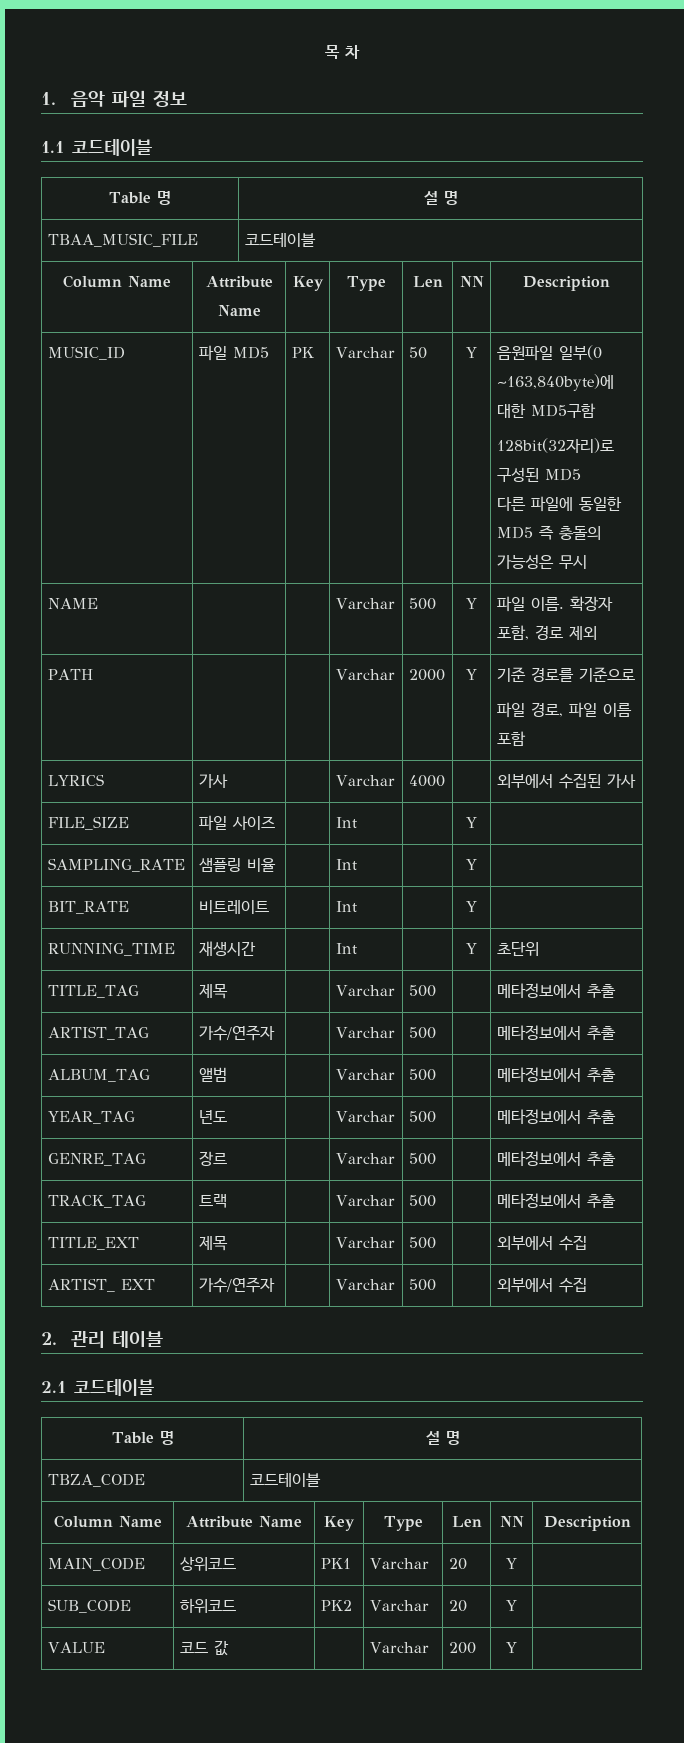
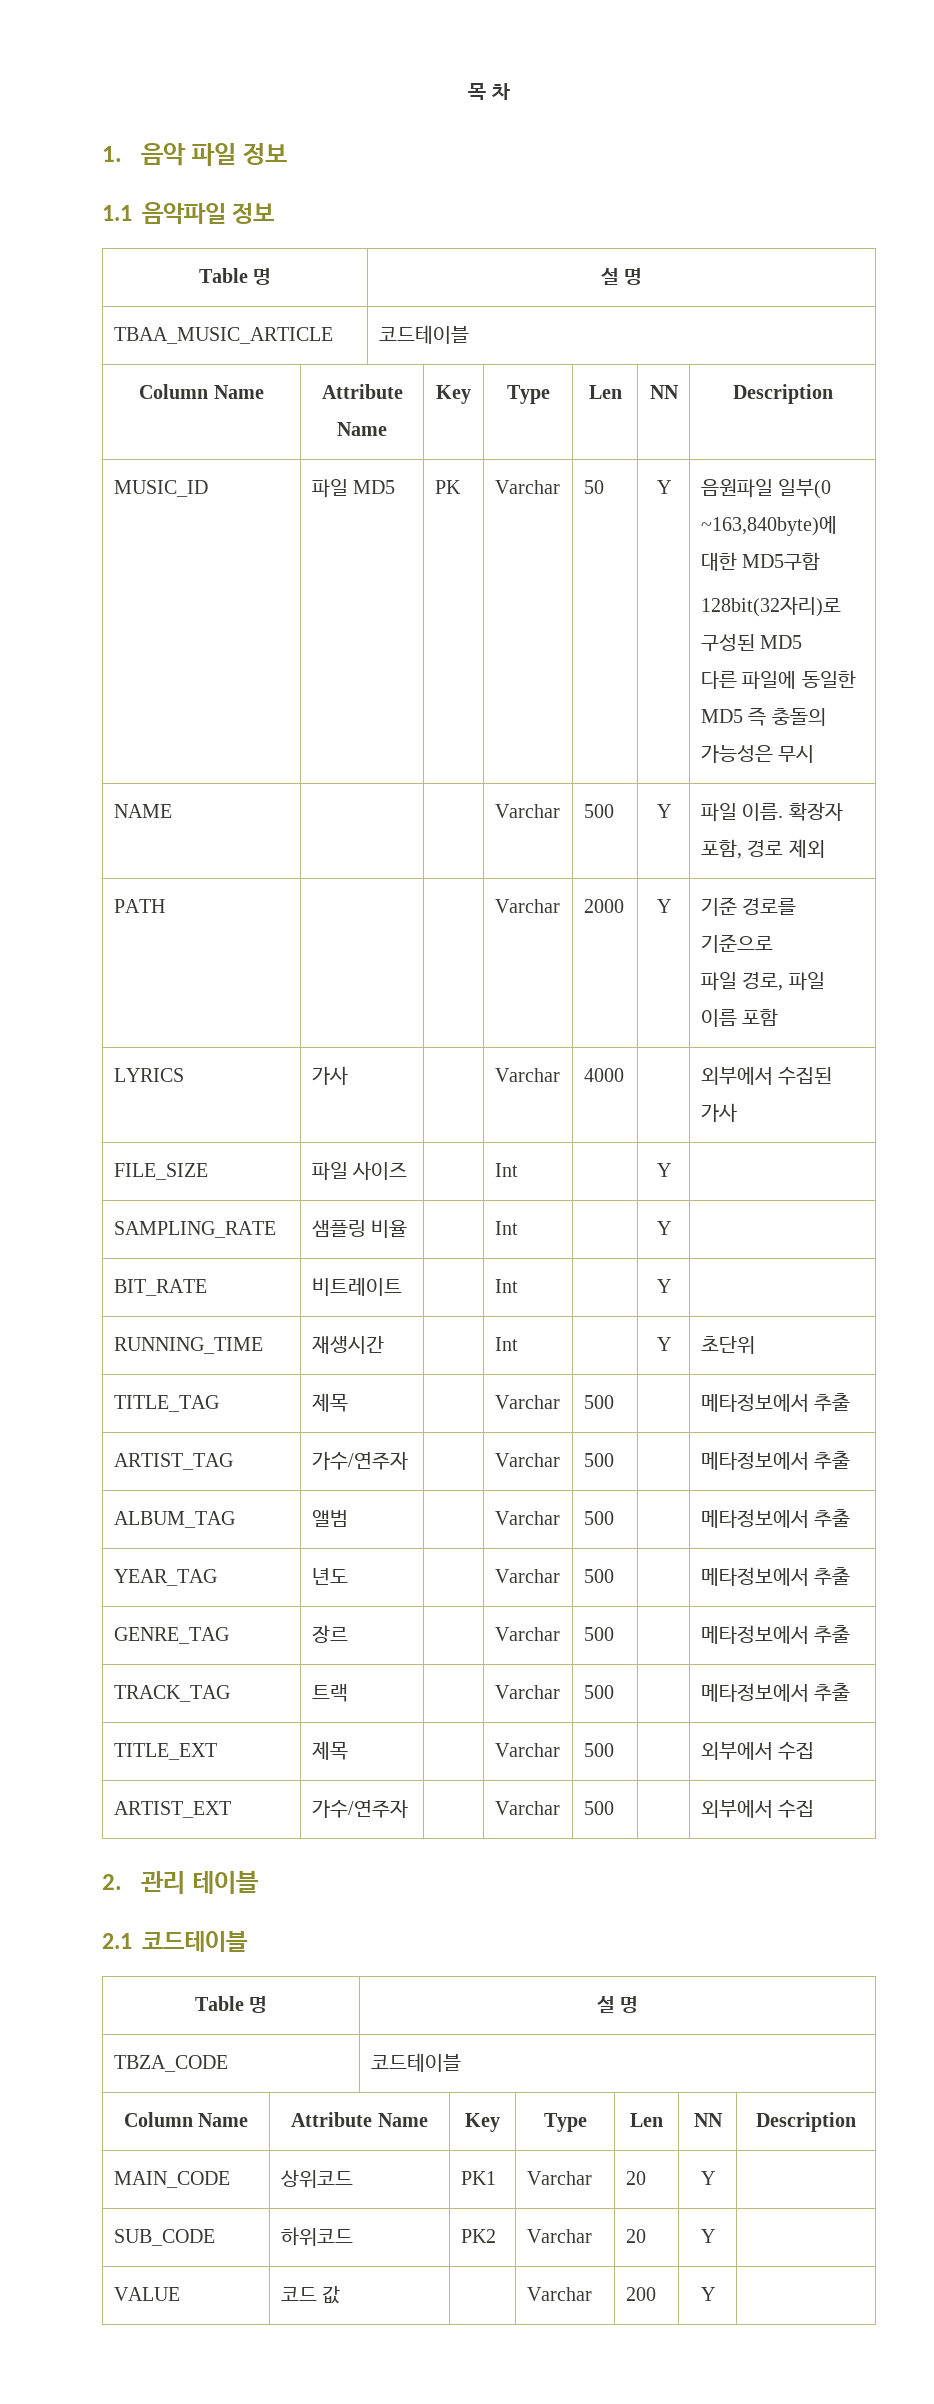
[72,139,152,156] [109,191,171,205] [423,191,458,205] [47,233,198,247] 코드테이블 // Table 명 | 설 명 // TBAA_MUSIC_FILE -> [142,202,275,224] [198,268,272,285] [600,267,643,285] [113,327,333,344] 음악파일 정보 // Table 명 | 설 명 // TBAA_MUSIC_ARTICLE
[47,1278,155,1292] ARTIST_ EXT -> [113,1801,231,1818] ARTIST_EXT

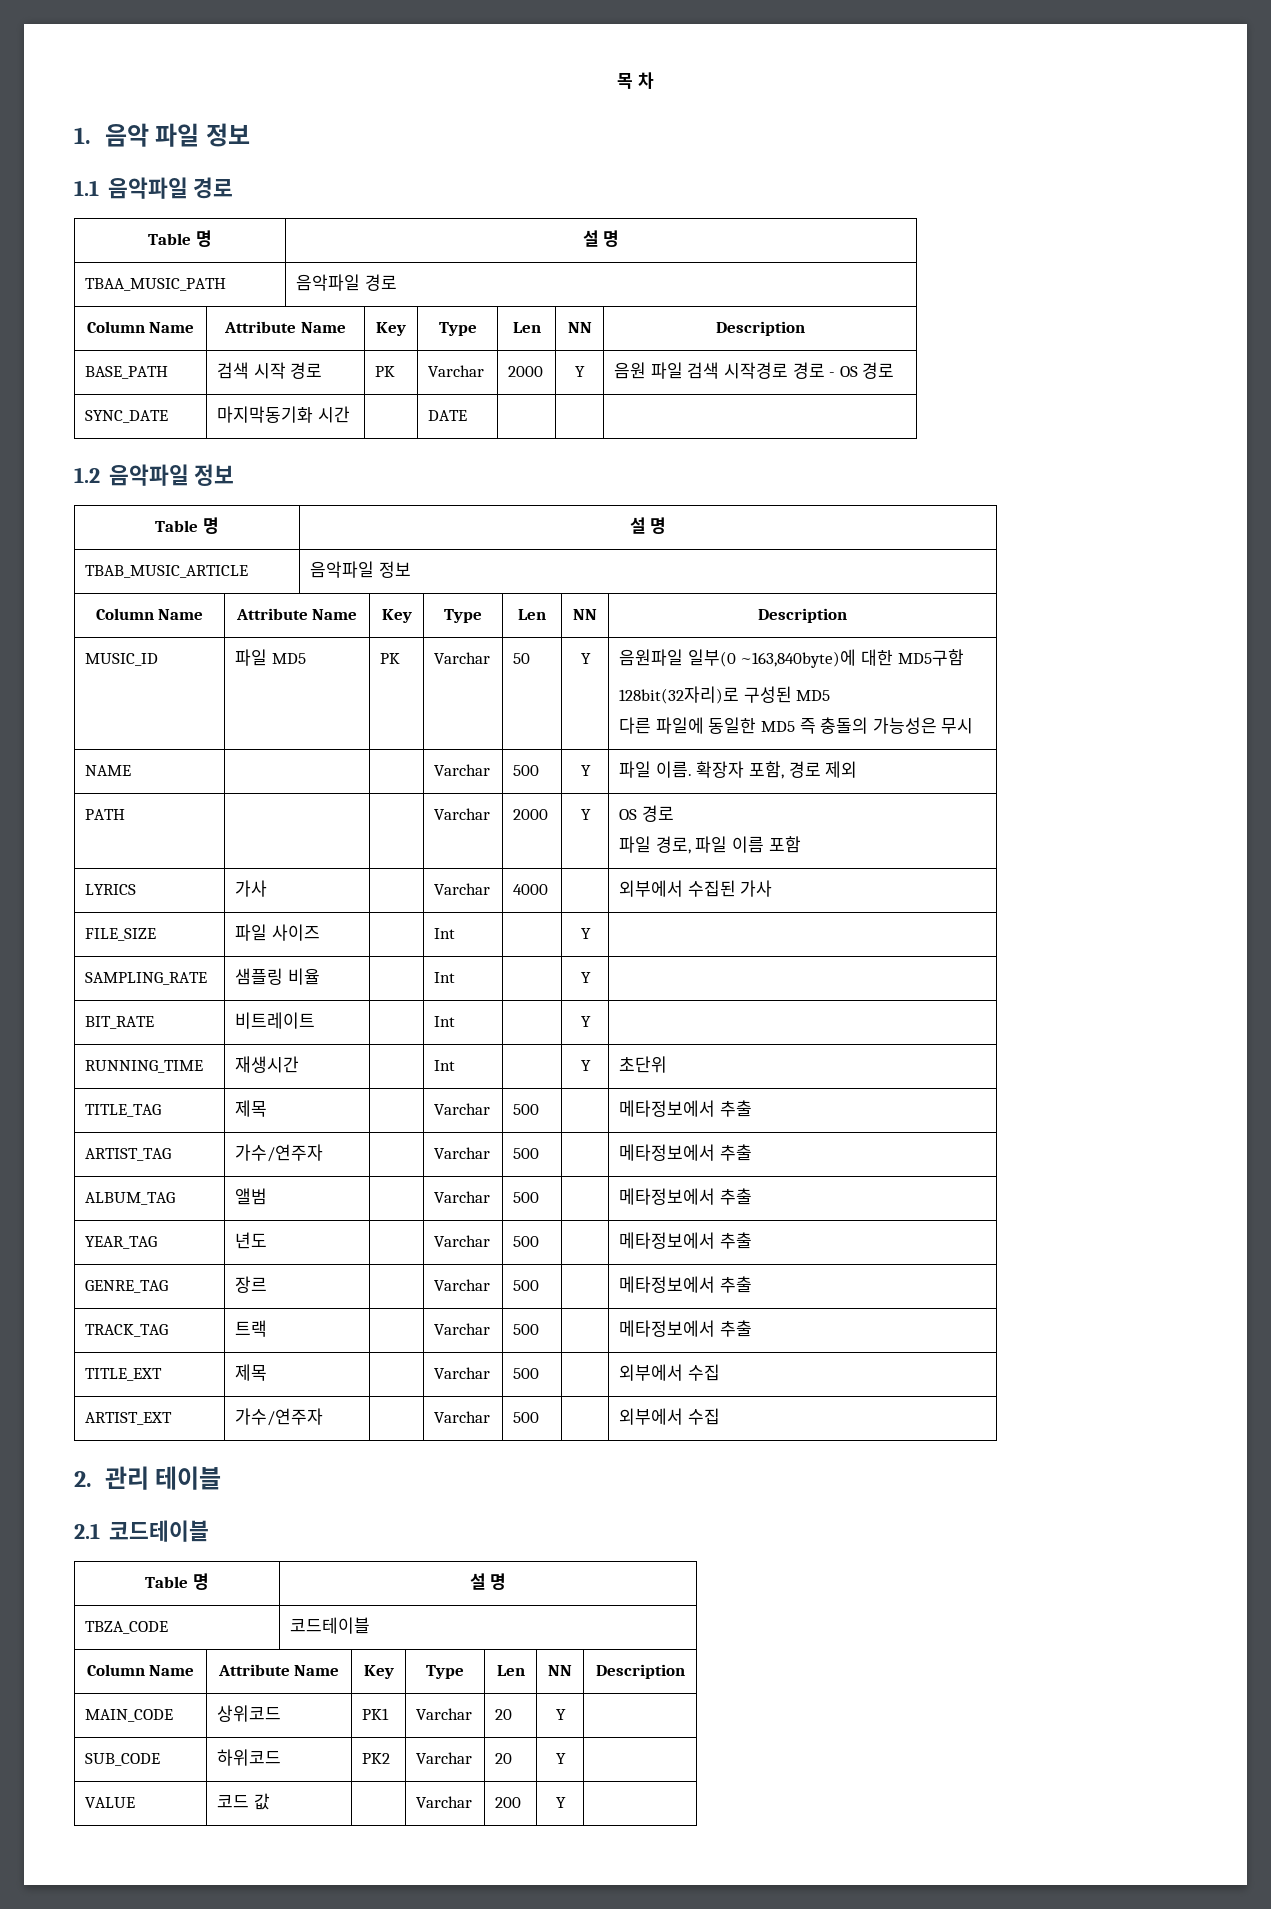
(226, 213) none -> [193,177,234,199] [148,230,212,247] [582,230,620,247] [85,278,227,291] [296,274,397,291] [86,321,195,333] [224,321,346,333] [376,322,406,336] [438,322,477,336] [512,322,541,333] [567,322,592,333] [715,321,805,336] [85,366,169,379] [217,362,323,379] [375,366,396,377] [428,365,485,377] [508,366,544,377] [575,366,585,377] [614,362,895,379] [85,410,169,423] [217,406,350,423] [428,410,468,421] [74,464,189,486] 경로 // Table 명 | 설 명 // TBAA_MUSIC_PATH | 음악파일 경로 // Column Name | Attribute Name | Key | Type | Len | NN | Description // BASE_PATH | 검색 시작 경로 | PK | Varchar | 2000 | Y | 음원 파일 검색 시작경로 경로 - OS 경로 // SYNC_DATE | 마지막동기화 시간 | | DATE | | | // 1.2 음악파일
[113,327,333,344] [378,325,469,344] TBAA_MUSIC_ARTICLE | 코드테이블 -> [85,565,249,578] [310,561,411,578] TBAB_MUSIC_ARTICLE | 음악파일 정보
[700,897,797,916] [700,934,773,953] 기준 경로를 기준으로 -> [619,805,674,822] OS 경로

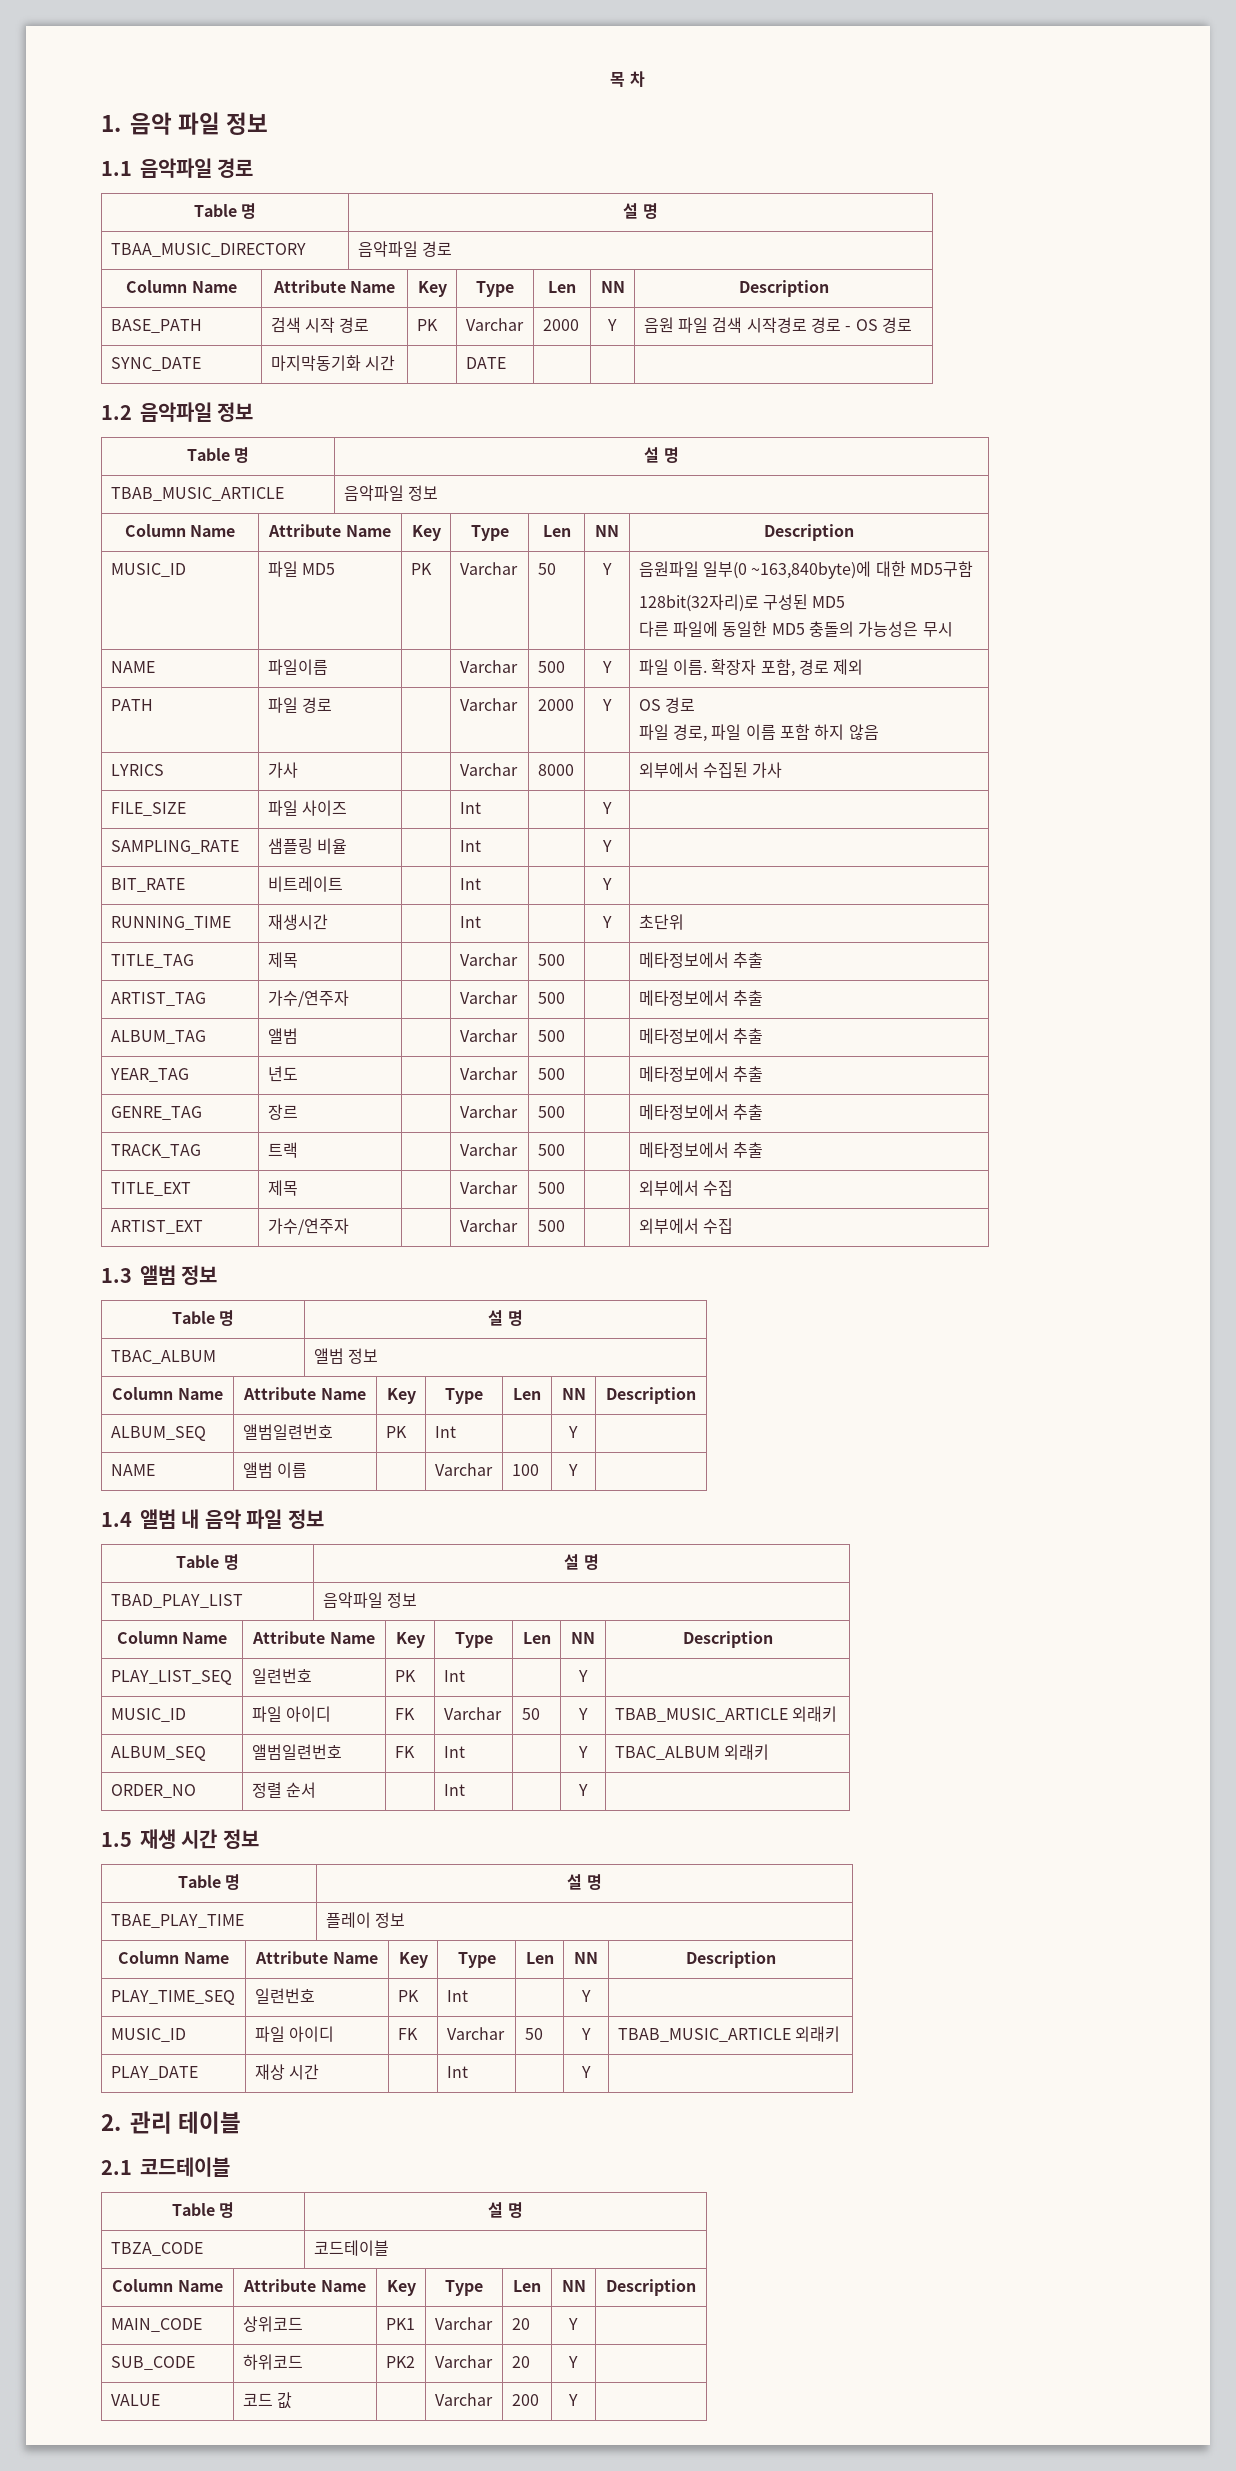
[85,278,227,291] TBAA_MUSIC_PATH -> [110,243,306,257] TBAA_MUSIC_DIRECTORY
[799,718,816,734] 즉 -> (805, 629) none
(132, 770) none -> [267,659,328,675] 파일이름
(126, 814) none -> [267,697,333,713] 파일 경로
(801, 844) none -> [814,724,879,740] 하지 않음
[513,884,549,895] 4000 -> [537,764,574,776] 8000
(720, 1416) none -> [101,1265,218,1285] [171,1310,235,1326] [488,1310,523,1326] [110,1350,216,1364] [313,1348,379,1364] [112,1387,223,1400] [243,1387,366,1400] [386,1388,416,1404] [445,1388,483,1404] [513,1388,541,1400] [561,1388,586,1400] [606,1387,696,1404] [110,1426,206,1441] [242,1424,333,1440] [385,1426,407,1438] [434,1426,456,1438] [568,1426,578,1438] [110,1464,155,1476] [242,1462,308,1478] [434,1463,493,1476] [511,1464,539,1476] [568,1464,578,1476] [101,1509,324,1529] [176,1554,239,1570] [564,1554,599,1570] [110,1594,243,1608] [322,1592,418,1608] [116,1631,228,1644] [252,1631,375,1644] [395,1632,425,1648] [454,1632,493,1648] [522,1632,551,1644] [571,1632,595,1644] [682,1631,773,1648] [110,1670,232,1685] [251,1668,312,1684] [394,1670,416,1682] [443,1670,465,1682] [577,1670,588,1682] [110,1708,186,1722] [251,1706,332,1722] [394,1708,415,1720] [443,1707,502,1720] [521,1708,540,1720] [577,1708,588,1720] [614,1706,838,1722] [110,1746,206,1761] [251,1744,342,1760] [394,1746,415,1758] [443,1746,465,1758] [577,1746,588,1758] [614,1744,770,1760] [110,1784,196,1798] [251,1782,317,1798] [443,1784,465,1796] [577,1784,588,1796] [101,1829,259,1849] [177,1874,241,1890] [567,1874,602,1890] [110,1914,244,1928] [325,1912,406,1928] [118,1951,229,1964] [255,1951,378,1964] [398,1952,428,1968] [457,1952,496,1968] [525,1952,554,1964] [574,1952,598,1964] [685,1951,776,1968] [110,1990,235,2005] [254,1988,315,2004] [397,1990,419,2002] [446,1990,468,2002] [580,1990,591,2002] [110,2028,186,2042] [254,2026,335,2042] [397,2028,418,2040] [446,2027,505,2040] [524,2028,543,2040] [580,2028,591,2040] [617,2026,841,2042] [110,2066,198,2080] [254,2064,320,2080] [446,2066,468,2078] [580,2066,591,2078] // 1.3 앨범 정보 // Table 명 | 설 명 // TBAC_ALBUM | 앨범 정보 // Column Name | Attribute Name | Key | Type | Len | NN | Description // ALBUM_SEQ | 앨범일련번호 | PK | Int | | Y | // NAME | 앨범 이름 | | Varchar | 100 | Y | // 1.4 앨범 내 음악 파일 정보 // Table 명 | 설 명 // TBAD_PLAY_LIST | 음악파일 정보 // Column Name | Attribute Name | Key | Type | Len | NN | Description // PLAY_LIST_SEQ | 일련번호 | PK | Int | | Y | // MUSIC_ID | 파일 아이디 | FK | Varchar | 50 | Y | TBAB_MUSIC_ARTICLE 외래키 // ALBUM_SEQ | 앨범일련번호 | FK | Int | | Y | TBAC_ALBUM 외래키 // ORDER_NO | 정렬 순서 | | Int | | Y | // 1.5 재생 시간 정보 // Table 명 | 설 명 // TBAE_PLAY_TIME | 플레이 정보 // Column Name | Attribute Name | Key | Type | Len | NN | Description // PLAY_TIME_SEQ | 일련번호 | PK | Int | | Y | // MUSIC_ID | 파일 아이디 | FK | Varchar | 50 | Y | TBAB_MUSIC_ARTICLE 외래키 // PLAY_DATE | 재상 시간 | | Int | | Y |

